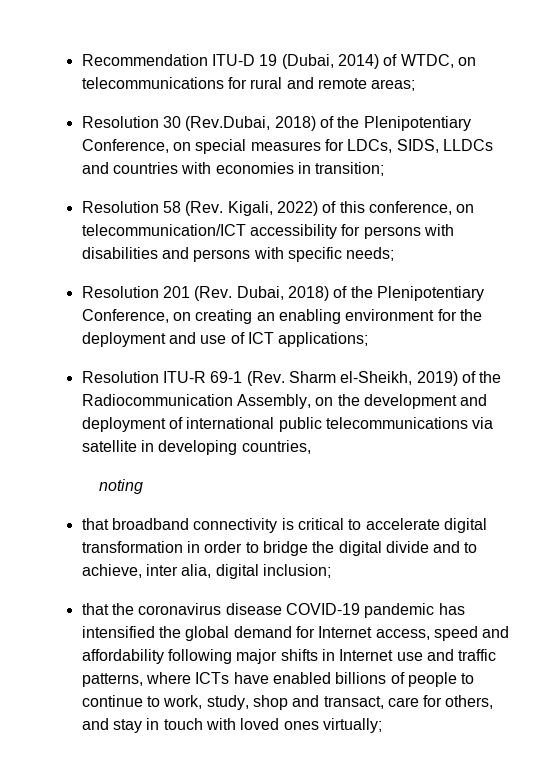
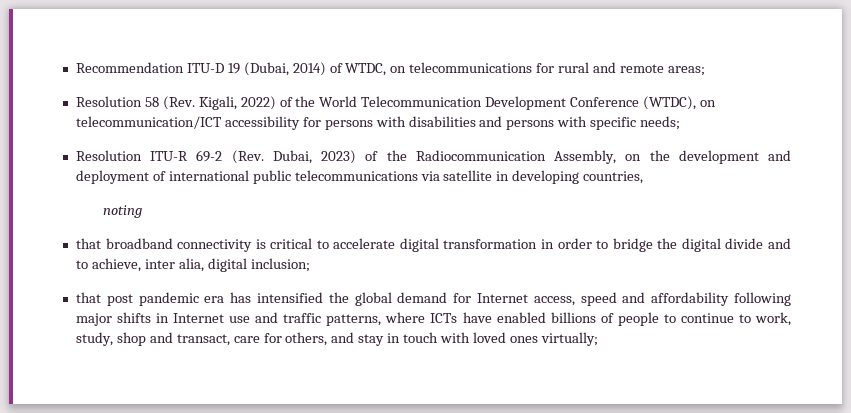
[81,116,471,131] [81,139,493,154] [81,162,385,176] // Resolution 30 (Rev.Dubai, 2018) of the Plenipotentiary Conference, on special measures for LDCs, SIDS, LLDCs and countries with economies in transition; -> (705, 71) none
[339,201,452,215] this conference, -> [295,96,697,110] the World Telecommunication Development Conference (WTDC),
[162,286,484,301] [81,309,482,324] [81,332,369,347] [81,371,458,386] 201 (Rev. Dubai, 2018) of the Plenipotentiary Conference, on creating an enabling environment for the deployment and use of ICT applications; // Resolution ITU-R 69-1 (Rev. Sharm el-Sheikh, 2019) -> [150,150,357,164] ITU-R 69-2 (Rev. Dubai, 2023)
[111,603,435,618] the coronavirus disease COVID-19 pandemic -> [106,292,225,306] post pandemic era

